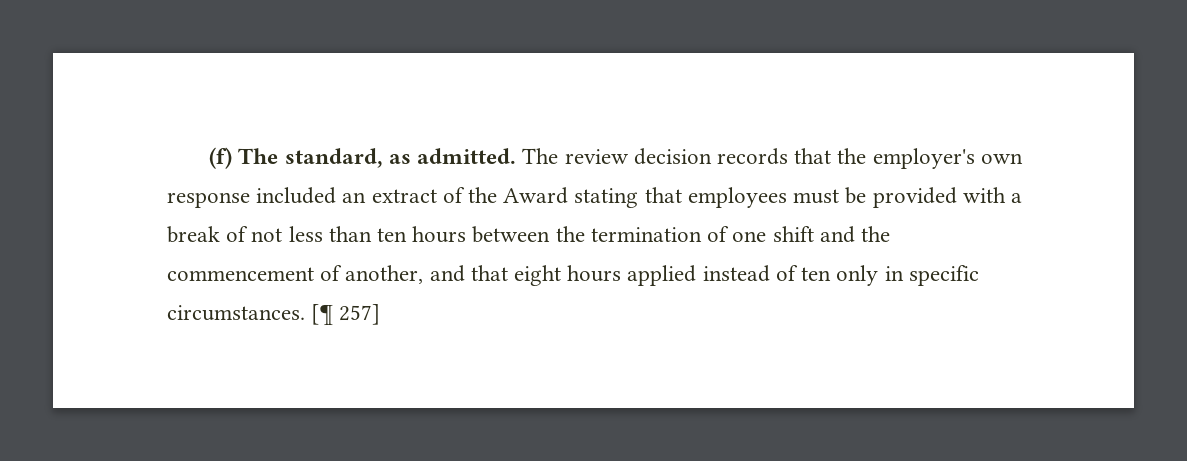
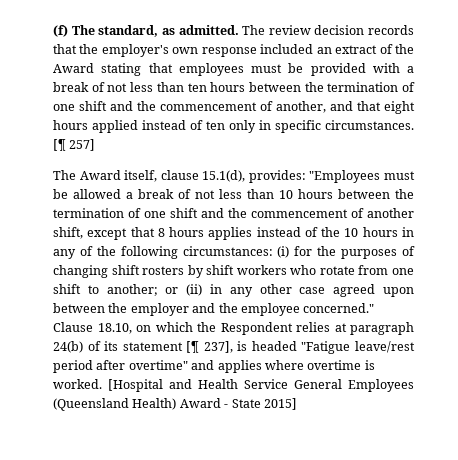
(381, 314) none -> [53,170,415,183] [53,189,414,199] [53,208,414,218] [53,227,414,240] [53,246,416,259] [53,265,414,278] [53,284,415,297] [53,303,375,316] [53,322,414,335] [53,341,415,354] [53,360,375,373] [53,379,414,392] [53,398,297,411] // The Award itself, clause 15.1(d), provides: "Employees must be allowed a break of not less than 10 hours between the termination of one shift and the commencement of another shift, except that 8 hours applies instead of the 10 hours in any of the following circumstances: (i) for the purposes of changing shift rosters by shift workers who rotate from one shift to another; or (ii) in any other case agreed upon between the employer and the employee concerned." Clause 18.10, on which the Respondent relies at paragraph 24(b) of its statement [¶ 237], is headed "Fatigue leave/rest period after overtime" and applies where overtime is worked. [Hospital and Health Service General Employees (Queensland Health) Award - State 2015]

